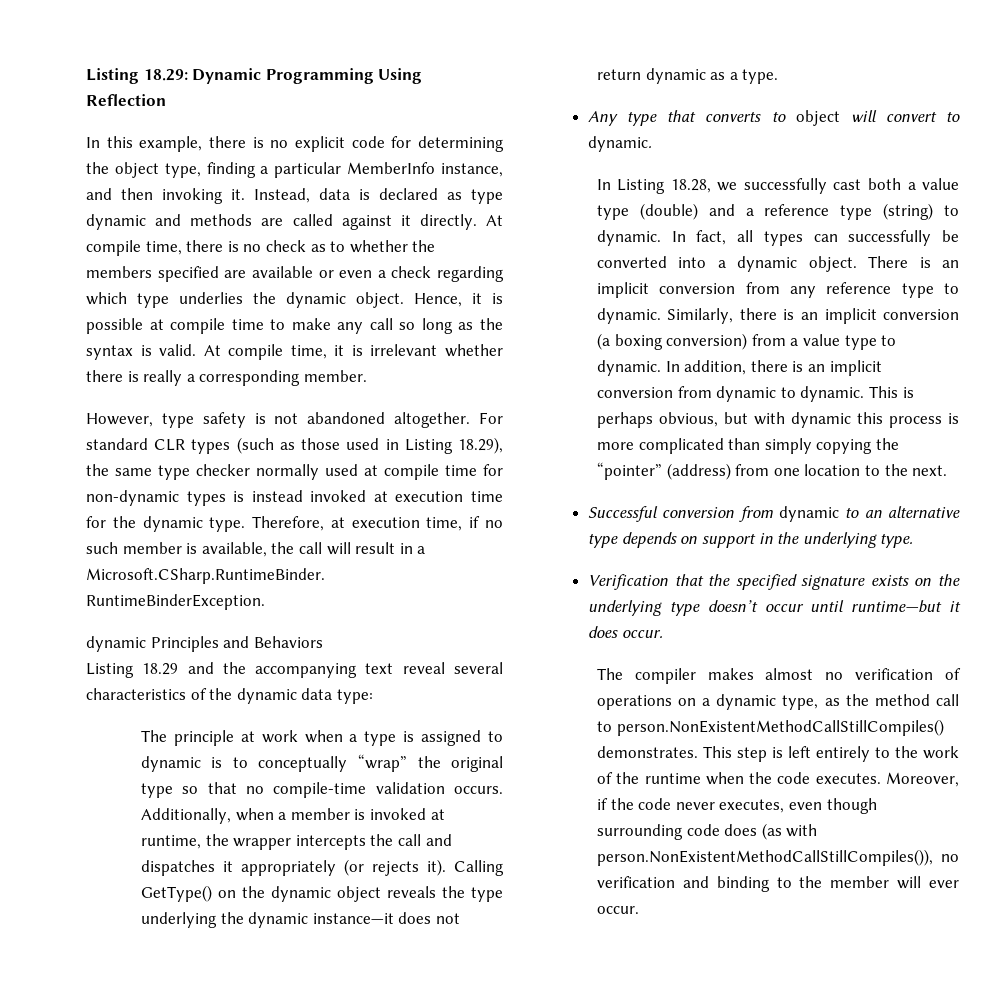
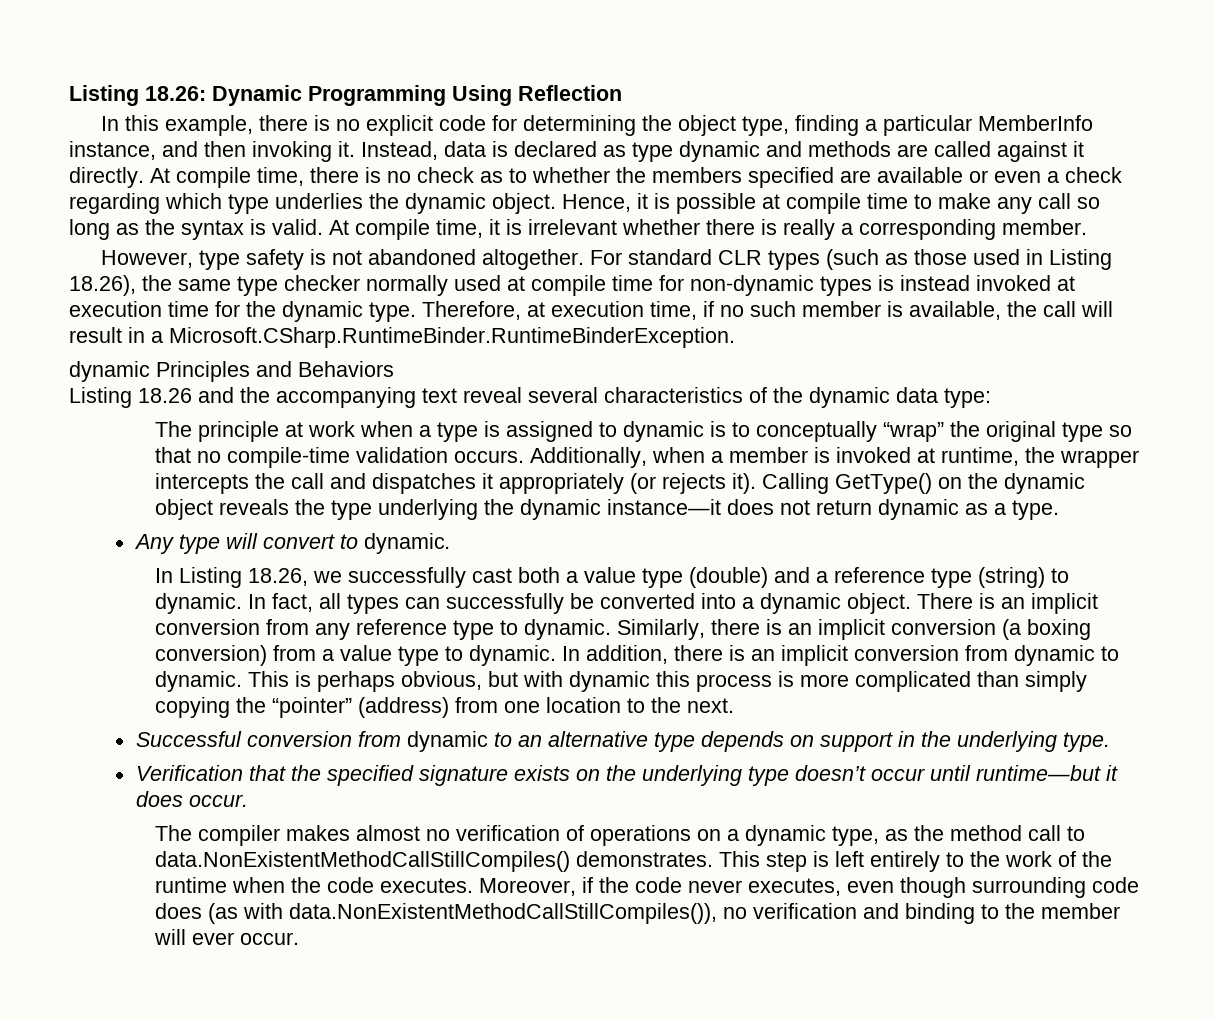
[86,68,188,84] Listing 18.29: -> [69,85,206,106] Listing 18.26:
[458,437,504,454] 18.29), -> [69,275,136,296] 18.26),
[142,663,179,675] 18.29 -> [138,388,192,403] 18.26
[667,110,840,126] that converts to object -> (220, 544) none
[670,179,711,193] 18.28, -> [247,568,308,586] 18.26,
[616,719,944,736] person.NonExistentMethodCallStillCompiles() -> [154,851,570,872] data.NonExistentMethodCallStillCompiles()
[596,849,933,866] person.NonExistentMethodCallStillCompiles()), -> [288,903,717,924] data.NonExistentMethodCallStillCompiles()),

